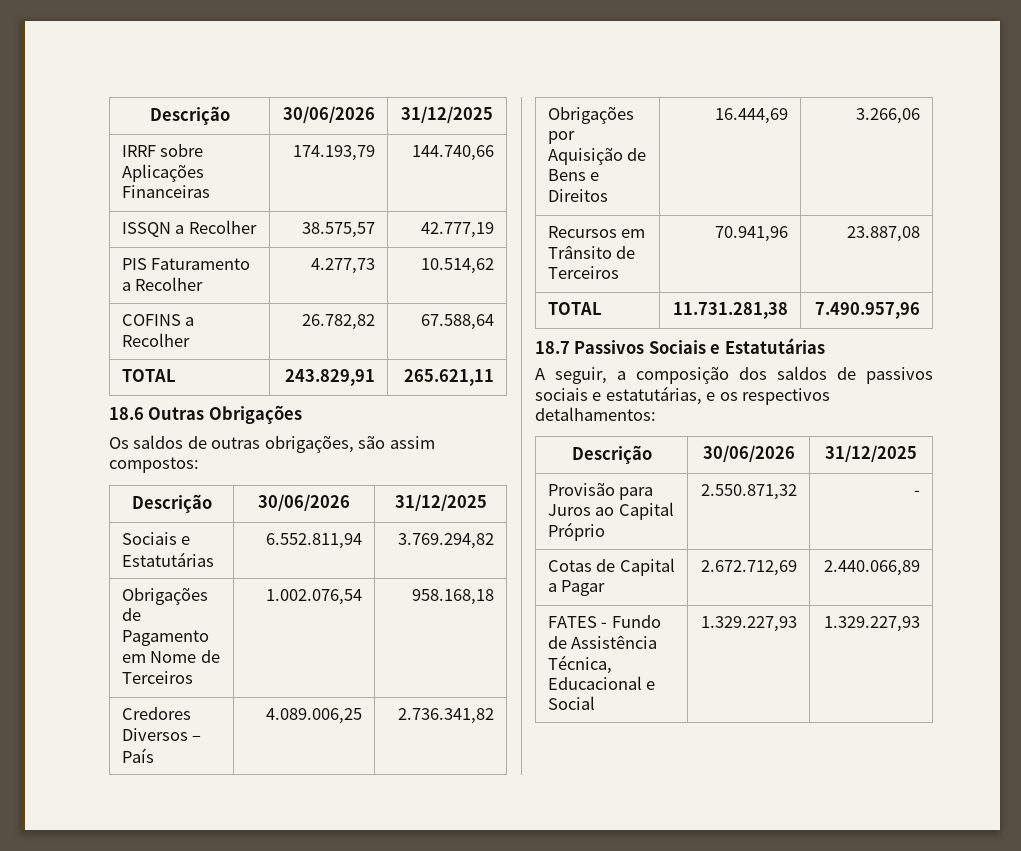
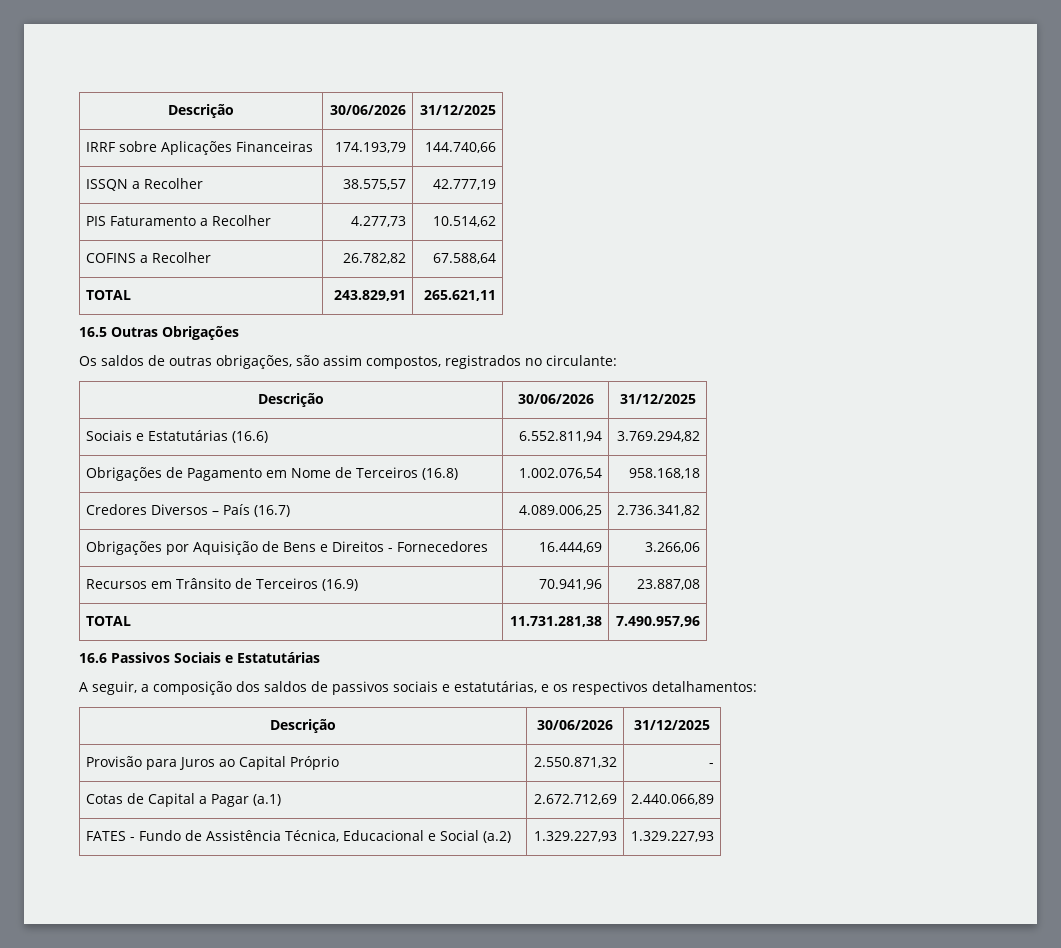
[109,407,144,420] 18.6 -> [79,327,107,337] 16.5
[109,457,199,473] compostos: -> [366,355,617,369] compostos, registrados no circulante:
(214, 559) none -> [231,431,268,443] (16.6)
(193, 677) none -> [421,468,458,480] (16.8)
(154, 755) none -> [253,505,290,517] (16.7)
(608, 195) none -> [387,541,488,552] - Fornecedores
(619, 272) none -> [321,579,358,591] (16.9)
[535,341,570,354] 18.7 -> [79,653,107,663] 16.6
(606, 588) none -> [252,794,281,806] (a.1)
(595, 703) none -> [482,831,511,843] (a.2)

